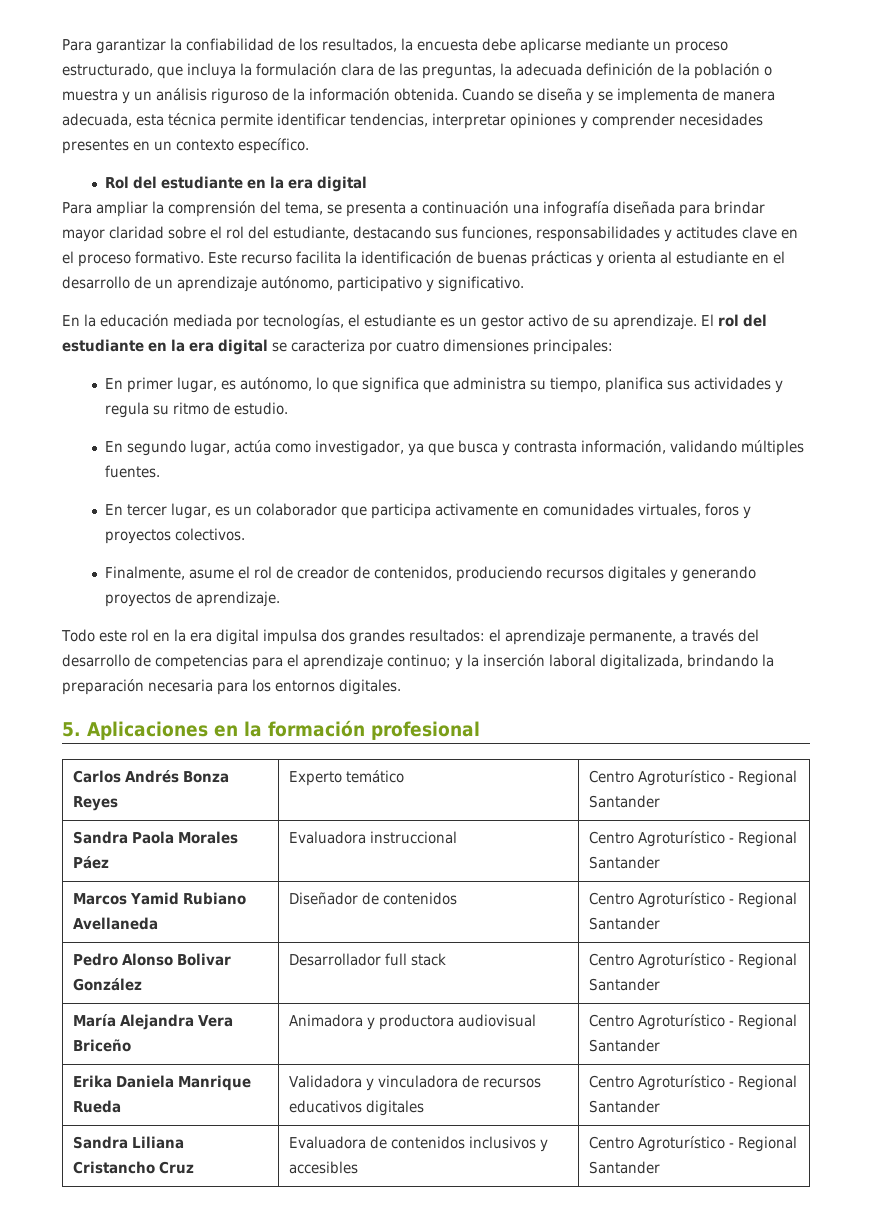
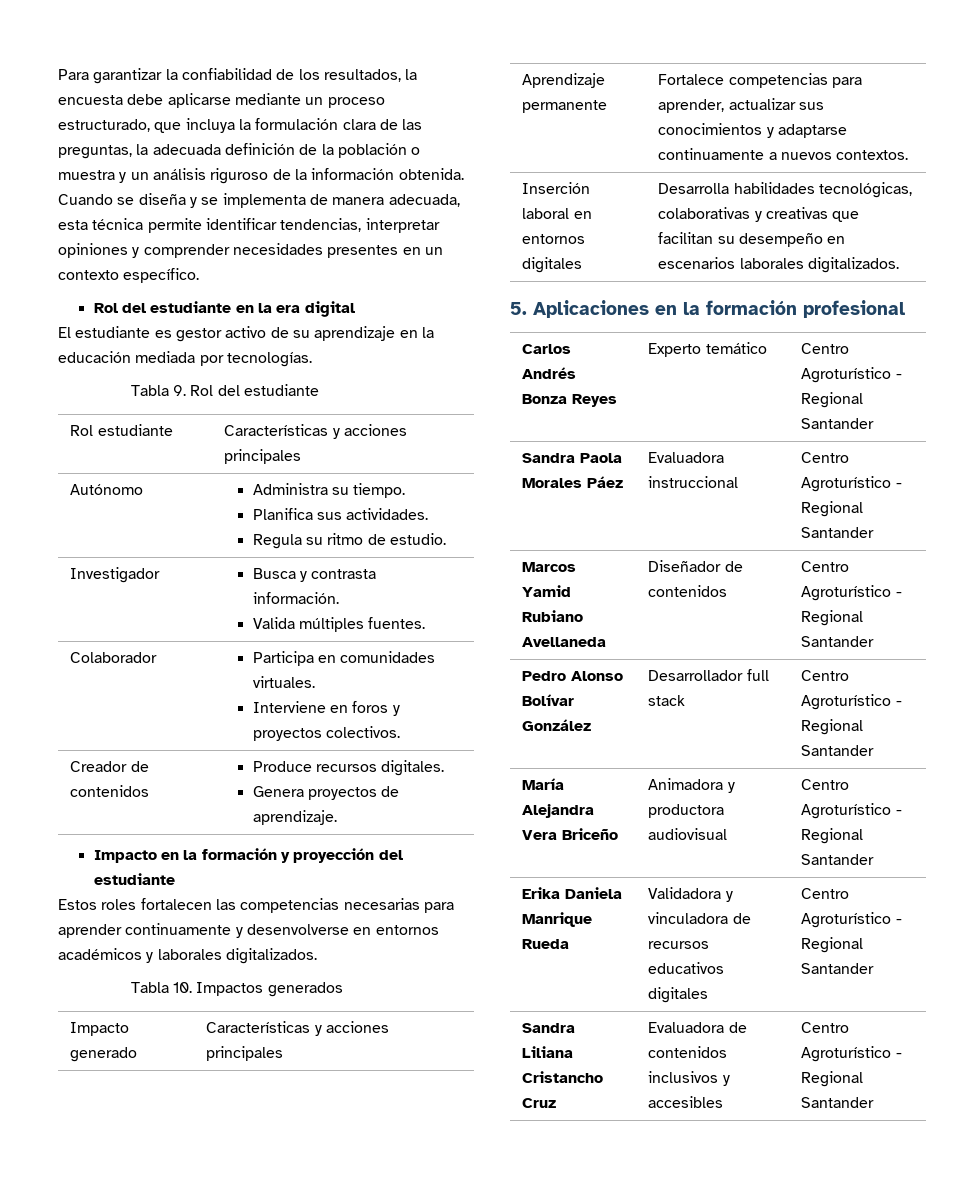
[62,201,765,217] [62,226,798,242] [62,251,785,267] [62,276,524,292] [62,314,767,330] [62,339,613,355] [104,377,783,393] [104,402,288,418] [104,440,804,456] [104,465,160,478] [104,503,751,519] [104,528,245,544] [104,566,756,582] [104,591,280,607] [61,629,759,645] [62,654,774,670] [62,679,401,695] Para ampliar la comprensión del tema, se presenta a continuación una infografía diseñada para brindar mayor claridad sobre el rol del estudiante, destacando sus funciones, responsabilidades y actitudes clave en el proceso formativo. Este recurso facilita la identificación de buenas prácticas y orienta al estudiante en el desarrollo de un aprendizaje autónomo, participativo y significativo. // En la educación mediada por tecnologías, el estudiante es un gestor activo de su aprendizaje. El rol del estudiante en la era digital se caracteriza por cuatro dimensiones principales: // En primer lugar, es autónomo, lo que significa que administra su tiempo, planifica sus actividades y regula su ritmo de estudio. // En segundo lugar, actúa como investigador, ya que busca y contrasta información, validando múltiples fuentes. // En tercer lugar, es un colaborador que participa activamente en comunidades virtuales, foros y proyectos colectivos. // Finalmente, asume el rol de creador de contenidos, produciendo recursos digitales y generando proyectos de aprendizaje. // Todo este rol en la era digital impulsa dos grandes resultados: el aprendizaje permanente, a través del desarrollo de competencias para el aprendizaje continuo; y la inserción laboral digitalizada, brindando la preparación necesaria para los entornos digitales. -> [58,326,434,342] [58,351,312,367] [130,384,319,396] [70,424,173,436] [224,424,407,439] [224,449,302,464] [70,484,144,495] [252,483,406,498] [252,508,429,520] [252,533,447,549] [70,567,161,583] [252,568,377,582] [252,592,339,604] [252,617,426,632] [70,652,158,663] [252,651,436,666] [252,676,315,688] [252,701,400,716] [252,726,401,741] [70,761,149,772] [70,785,150,797] [252,760,445,776] [252,786,400,800] [252,810,337,825] [93,848,403,863] [93,873,175,885] [58,898,454,913] [58,923,439,938] [58,948,317,964] [130,982,343,997] [70,1022,130,1036] [70,1047,138,1062] [206,1021,389,1036] [206,1046,284,1061] [522,73,606,88] [522,100,608,113] [658,73,862,88] [658,98,824,113] [658,123,847,138] [658,148,909,160] [522,182,591,194] [522,208,592,219] [522,234,586,244] [522,257,583,273] [658,182,912,198] [658,207,860,222] [658,232,846,247] [658,257,899,273] El estudiante es gestor activo de su aprendizaje en la educación mediada por tecnologías. // Tabla 9. Rol del estudiante // Rol estudiante | Características y acciones principales // Autónomo | Administra su tiempo. // Planifica sus actividades. // Regula su ritmo de estudio. // Investigador | Busca y contrasta información. // Valida múltiples fuentes. // Colaborador | Participa en comunidades virtuales. // Interviene en foros y proyectos colectivos. // Creador de contenidos | Produce recursos digitales. // Genera proyectos de aprendizaje. // Impacto en la formación y proyección del estudiante // Estos roles fortalecen las competencias necesarias para aprender continuamente y desenvolverse en entornos académicos y laborales digitalizados. // Tabla 10. Impactos generados // Impacto generado | Características y acciones principales // Aprendizaje permanente | Fortalece competencias para aprender, actualizar sus conocimientos y adaptarse continuamente a nuevos contextos. // Inserción laboral en entornos digitales | Desarrolla habilidades tecnológicas, colaborativas y creativas que facilitan su desempeño en escenarios laborales digitalizados.
[177,953,232,966] Bolivar -> [522,694,575,706] Bolívar

